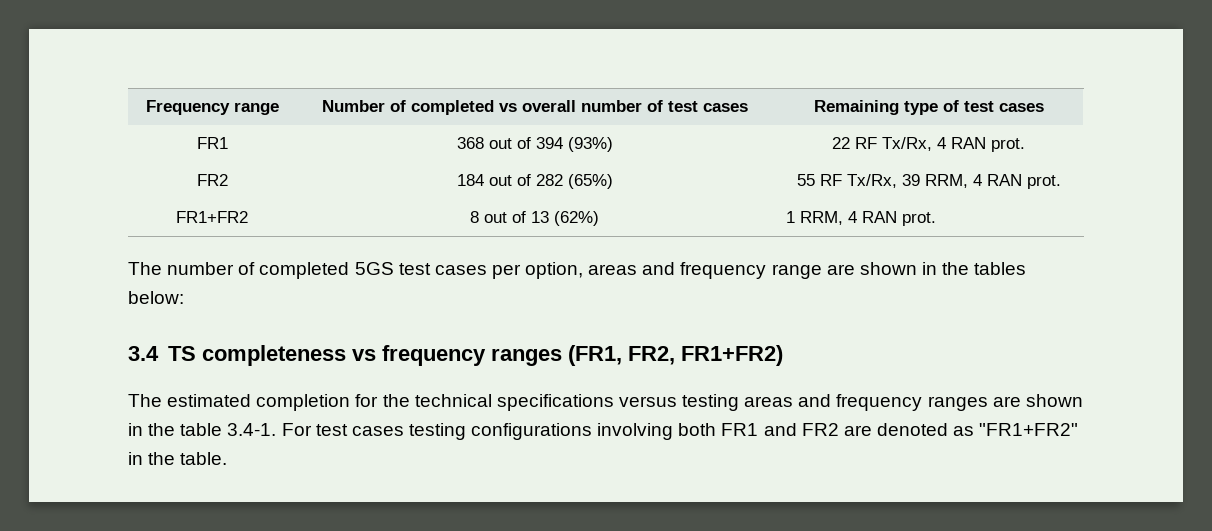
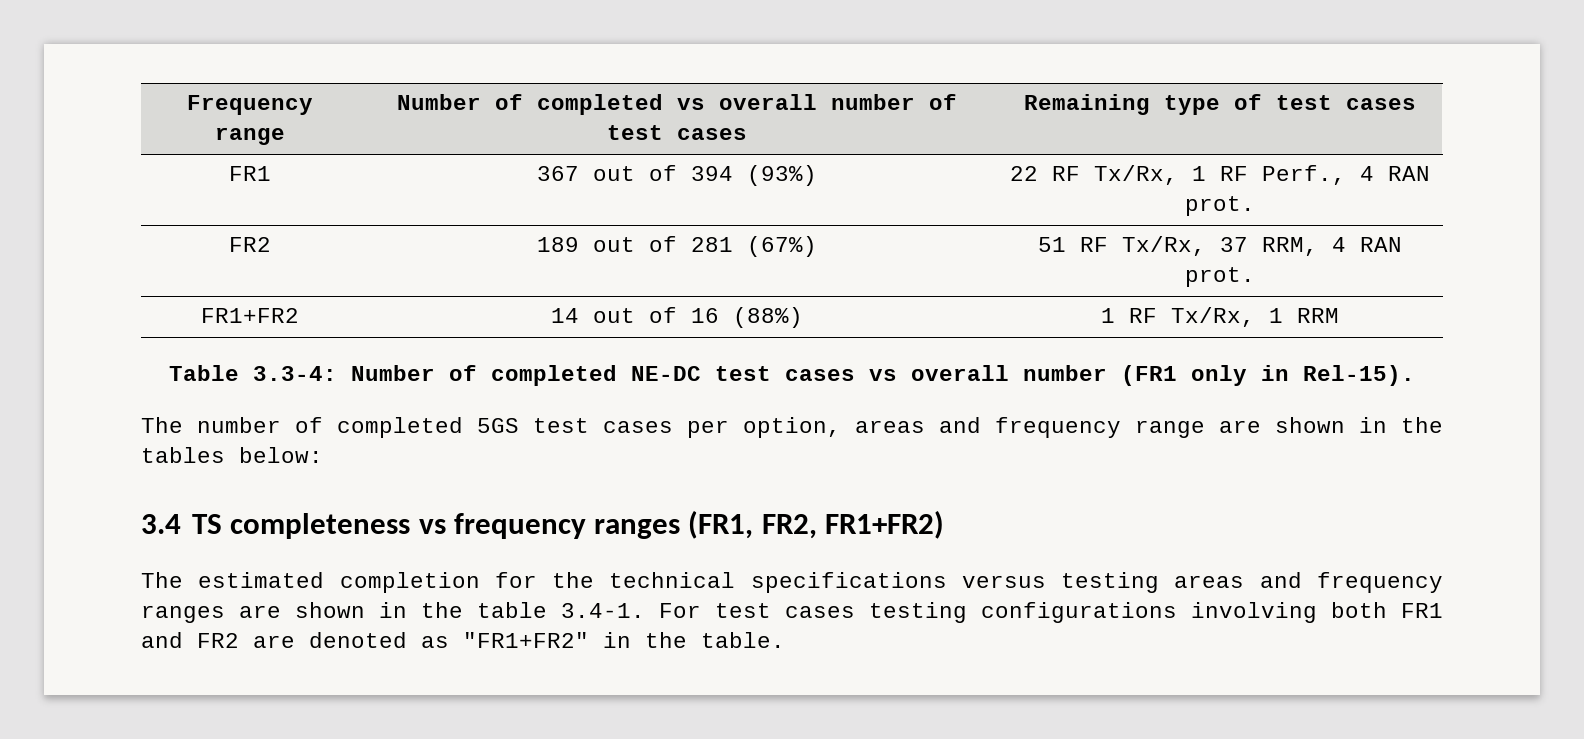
[456,137,484,149] 368 -> [537,166,579,181] 367
(932, 144) none -> [1191,165,1346,185] 1 RF Perf.,
[456,174,613,189] [796,174,920,188] 184 out of 282 (65%) | 55 RF Tx/Rx, 39 -> [537,236,817,257] [1037,236,1248,256] 189 out of 281 (67%) | 51 RF Tx/Rx, 37
[470,211,599,226] [786,211,937,226] 8 out of 13 (62%) | 1 RRM, 4 RAN prot. -> [551,307,803,328] [1100,307,1339,327] [169,365,1415,386] 14 out of 16 (88%) | 1 RF Tx/Rx, 1 RRM // Table 3.3-4: Number of completed NE-DC test cases vs overall number (FR1 only in Rel-15).

